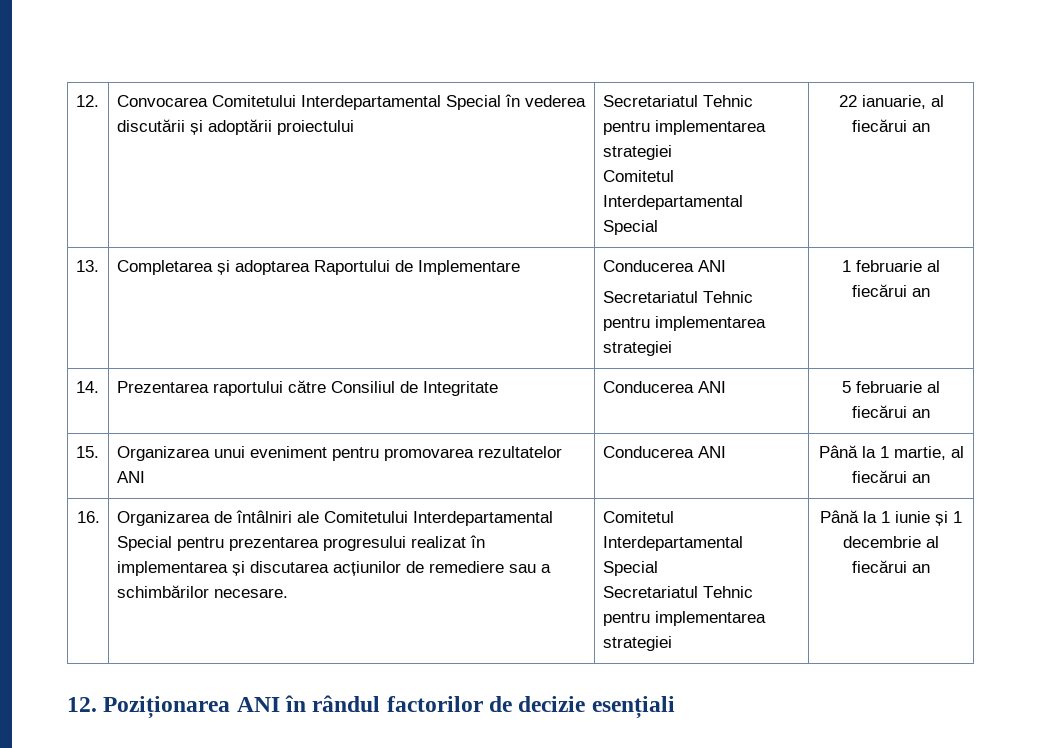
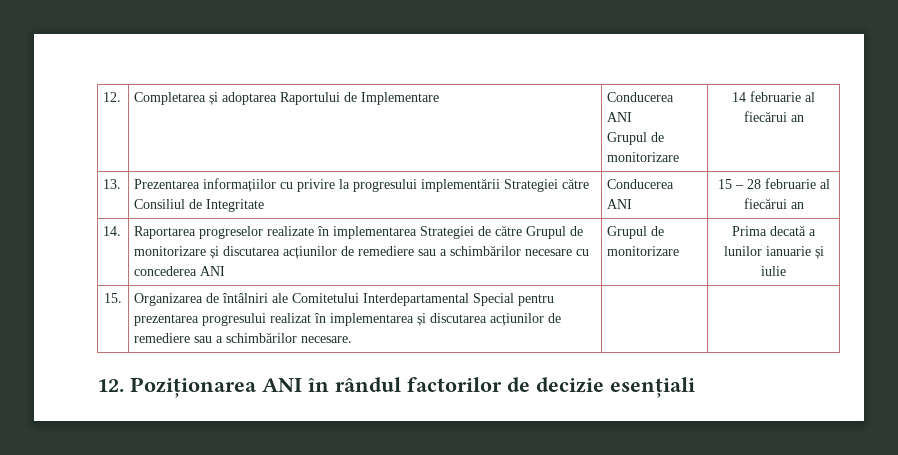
[75,95,99,107] [116,94,586,110] [116,119,354,135] [602,95,753,107] [602,120,766,135] [602,145,672,160] [602,170,674,182] [602,195,743,210] [602,220,658,235] [838,95,944,109] [852,119,930,132] [75,260,99,272] 12. | Convocarea Comitetului Interdepartamental Special în vederea discutării și adoptării proiectului | Secretariatul Tehnic pentru implementarea strategiei // Comitetul Interdepartamental Special | 22 ianuarie, al fiecărui an // 13. -> [103,92,122,102] 12.
[602,291,753,303] [602,316,766,331] [602,341,672,356] [842,260,940,272] [852,284,930,297] [75,381,99,393] Secretariatul Tehnic pentru implementarea strategiei | 1 februarie al fiecărui an // 14. -> [607,132,665,145] [607,152,680,162] [732,91,815,102] [743,111,804,122] [103,179,122,189] Grupul de monitorizare | 14 februarie al fiecărui an // 13.
[212,381,283,396] raportului -> [203,178,559,192] informațiilor cu privire la progresului implementării Strategiei
[842,381,940,393] [852,405,930,418] [75,446,99,458] [116,446,562,461] [116,471,145,483] [602,446,726,458] [818,445,964,460] [852,470,930,483] [76,511,100,523] 5 februarie al fiecărui an // 15. | Organizarea unui eveniment pentru promovarea rezultatelor ANI | Conducerea ANI | Până la 1 martie, al fiecărui an // 16. -> [717,178,830,189] [743,198,804,209] [103,226,122,236] [134,225,584,239] [134,245,590,259] [134,266,226,276] [607,226,665,239] [607,246,680,256] [732,225,816,236] [723,246,824,259] [761,266,786,276] [104,293,122,303] 15 – 28 februarie al fiecărui an // 14. | Raportarea progreselor realizate în implementarea Strategiei de către Grupul de monitorizare și discutarea acțiunilor de remediere sau a schimbărilor necesare cu concederea ANI | Grupul de monitorizare | Prima decată a lunilor ianuarie și iulie // 15.
[602,511,674,523] [602,536,743,551] [602,561,658,576] [602,586,753,598] [602,611,766,626] [602,636,672,651] [820,510,962,526] [843,536,939,548] [852,560,930,573] Comitetul Interdepartamental Special // Secretariatul Tehnic pentru implementarea strategiei | Până la 1 iunie și 1 decembrie al fiecărui an -> (353, 339) |

